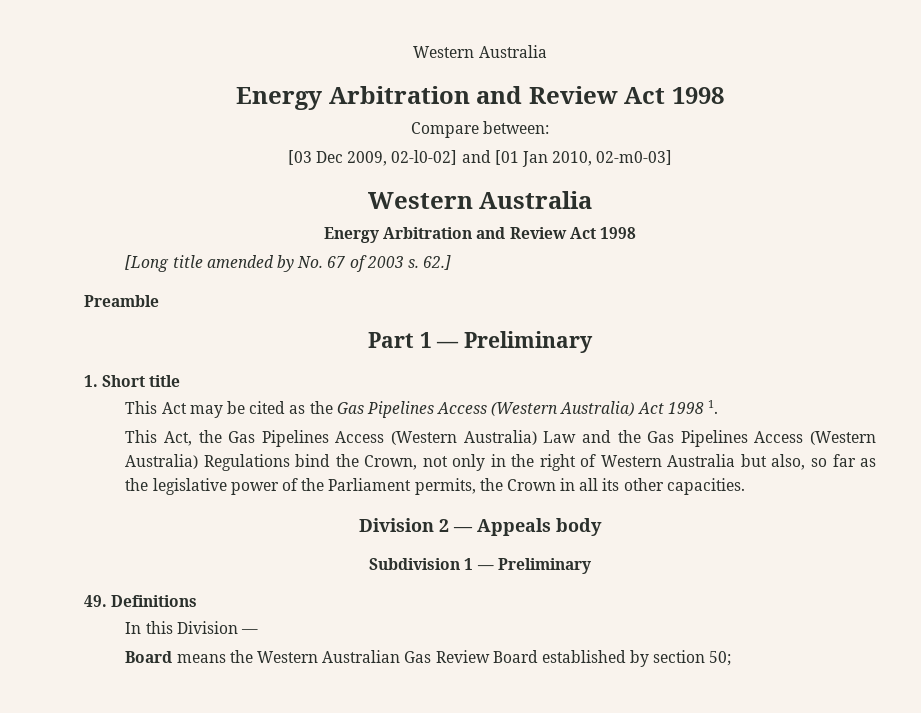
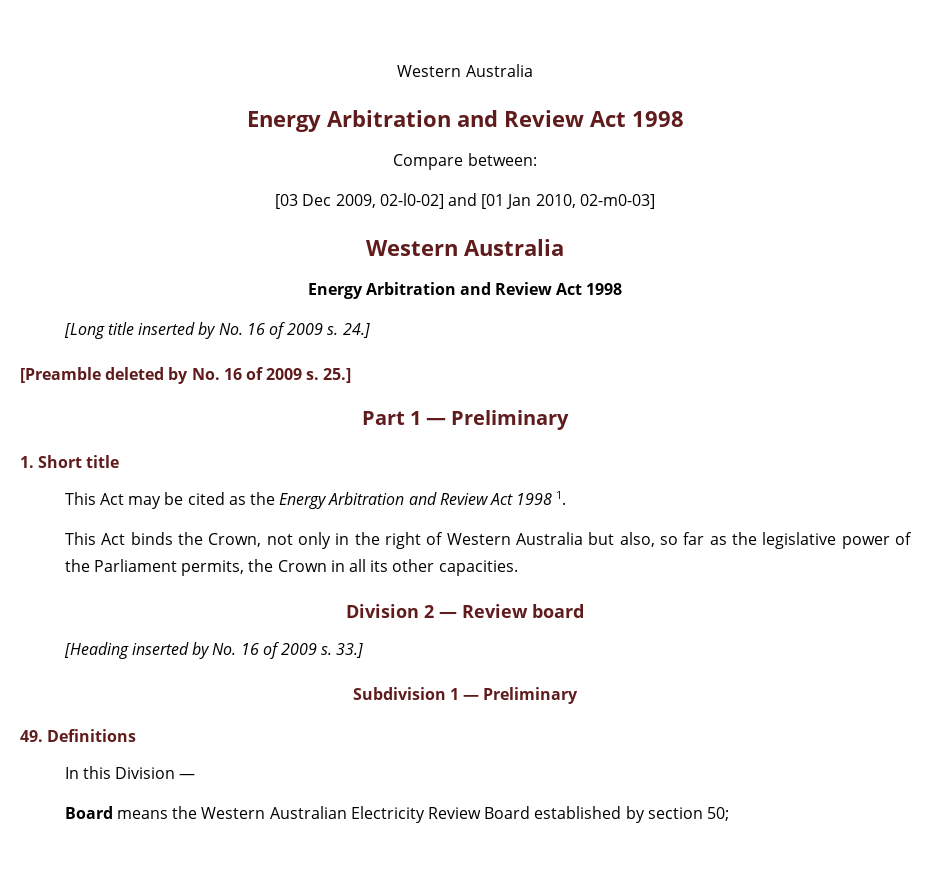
[206,255,452,272] [84,295,159,307] amended by No. 67 of 2003 s. 62.] // Preamble -> [138,322,370,339] [20,367,352,384] inserted by No. 16 of 2009 s. 24.] // [Preamble deleted by No. 16 of 2009 s. 25.]
[336,401,635,418] Gas Pipelines Access (Western Australia) -> [279,492,489,509] Energy Arbitration and Review
[164,430,876,447] [125,454,331,471] Act, the Gas Pipelines Access (Western Australia) Law and the Gas Pipelines Access (Western Australia) Regulations bind -> [101,532,173,545] Act binds
[477,518,602,536] Appeals body -> [462,604,584,618] [63,642,364,659] Review board // [Heading inserted by No. 16 of 2009 s. 33.]
[404,651,432,663] Gas -> [350,806,425,823] Electricity

